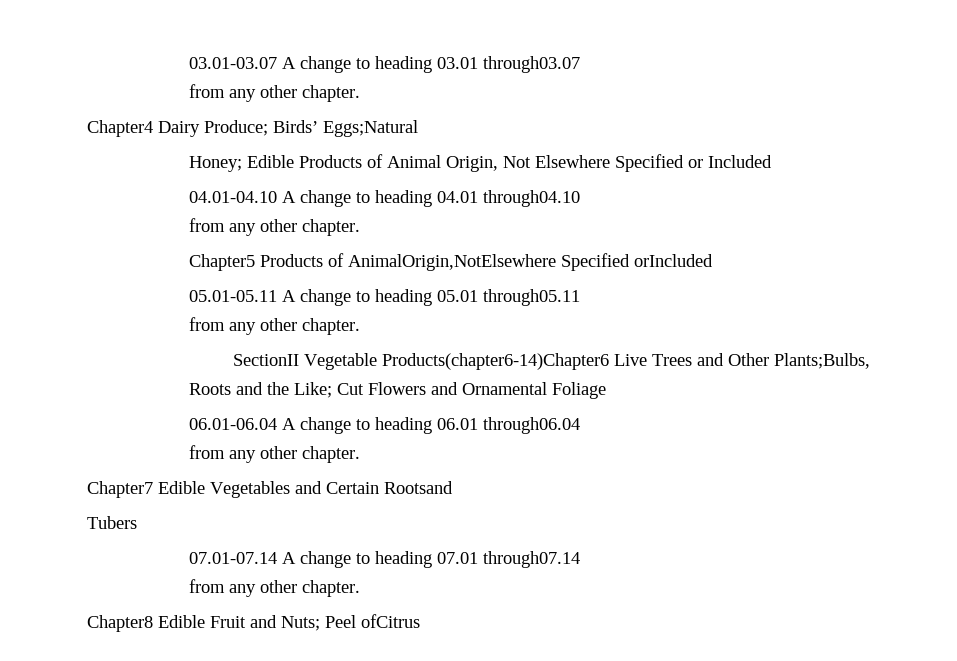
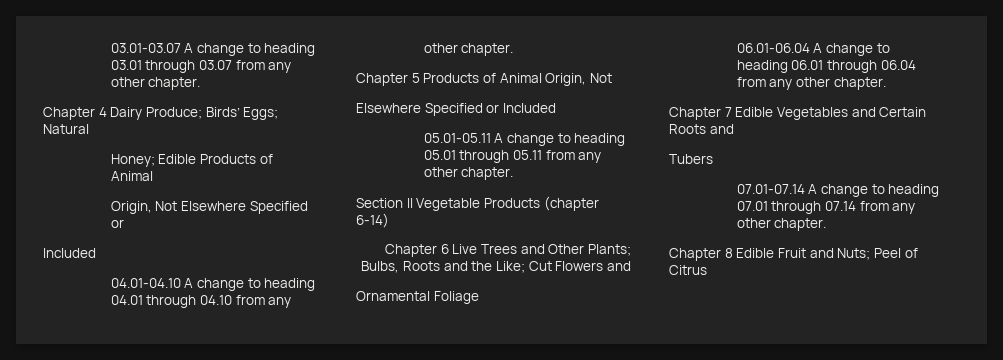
[482,56,580,73] [188,84,360,102] [87,120,153,137] through03.07 // from any other chapter. // Chapter4 -> [145,60,292,73] [110,77,201,90] [43,107,107,120] through 03.07 from any other chapter. // Chapter 4
[323,120,418,137] Eggs;Natural -> [243,107,279,120] [43,124,89,134] Eggs; Natural
(441, 161) none -> (153, 176) //
(703, 163) none -> (124, 223) //
[482,190,580,207] [188,218,360,236] [188,253,713,271] through04.10 // from any other chapter. // Chapter5 Products of AnimalOrigin,NotElsewhere Specified orIncluded -> [146,295,292,308] [423,43,514,56] [356,73,612,86] [356,103,556,116] through 04.10 from any other chapter. // Chapter 5 Products of Animal Origin, Not // Elsewhere Specified or Included
[482,289,580,306] [188,317,360,335] [233,353,609,370] through05.11 // from any other chapter. // SectionII Vegetable Products(chapter6-14)Chapter6 -> [459,150,602,163] [423,167,514,180] [356,196,599,211] [356,213,389,228] [385,244,449,257] through 05.11 from any other chapter. // Section II Vegetable Products (chapter 6-14) // Chapter 6
[774,353,870,369] Plants;Bulbs, // -> [588,244,631,256] [361,261,400,273] Plants; Bulbs,
(458, 388) none -> (631, 266) //
[482,417,580,434] [188,445,360,463] [87,481,153,498] through06.04 // from any other chapter. // Chapter7 -> [827,60,916,73] [736,77,886,90] [669,107,732,120] through 06.04 from any other chapter. // Chapter 7
[384,481,453,494] Rootsand -> [669,124,734,134] Roots and
[482,551,580,568] [188,579,360,597] [87,615,153,632] through07.14 // from any other chapter. // Chapter8 -> [771,201,916,214] [736,218,827,231] [669,248,733,261] through 07.14 from any other chapter. // Chapter 8
[361,614,420,628] ofCitrus -> [904,248,918,258] [669,265,707,275] of Citrus

